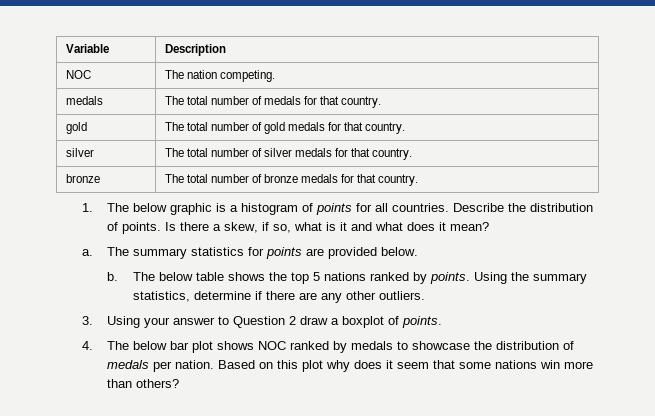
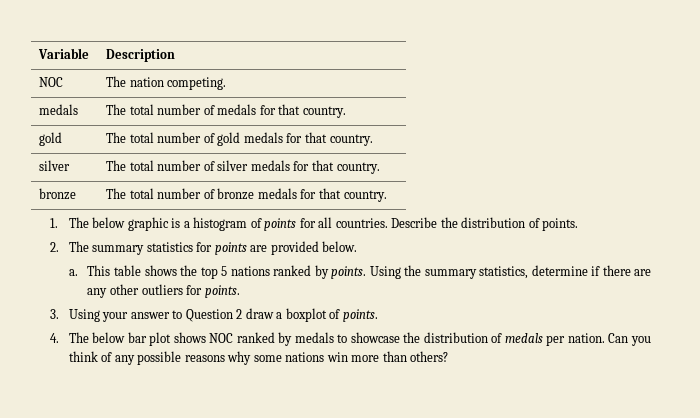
[165,222,490,233] [81,249,93,256] Is there a skew, if so, what is it and what does it mean? // a. -> [49,242,59,252] // 2.
[107,272,194,281] b. The below -> [68,265,111,276] a. This
[379,291,426,300] outliers. -> [141,284,240,298] outliers for points.
[218,360,456,372] Based on this plot why does it seem that -> [608,333,651,346] [68,351,252,365] Can you think of any possible reasons why

